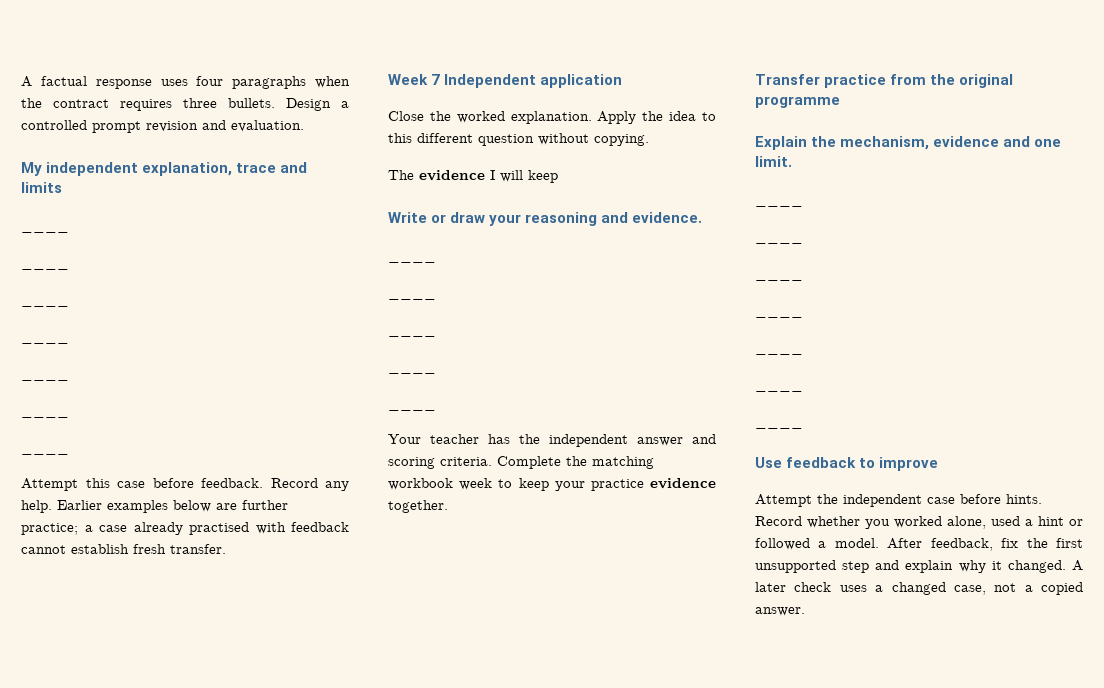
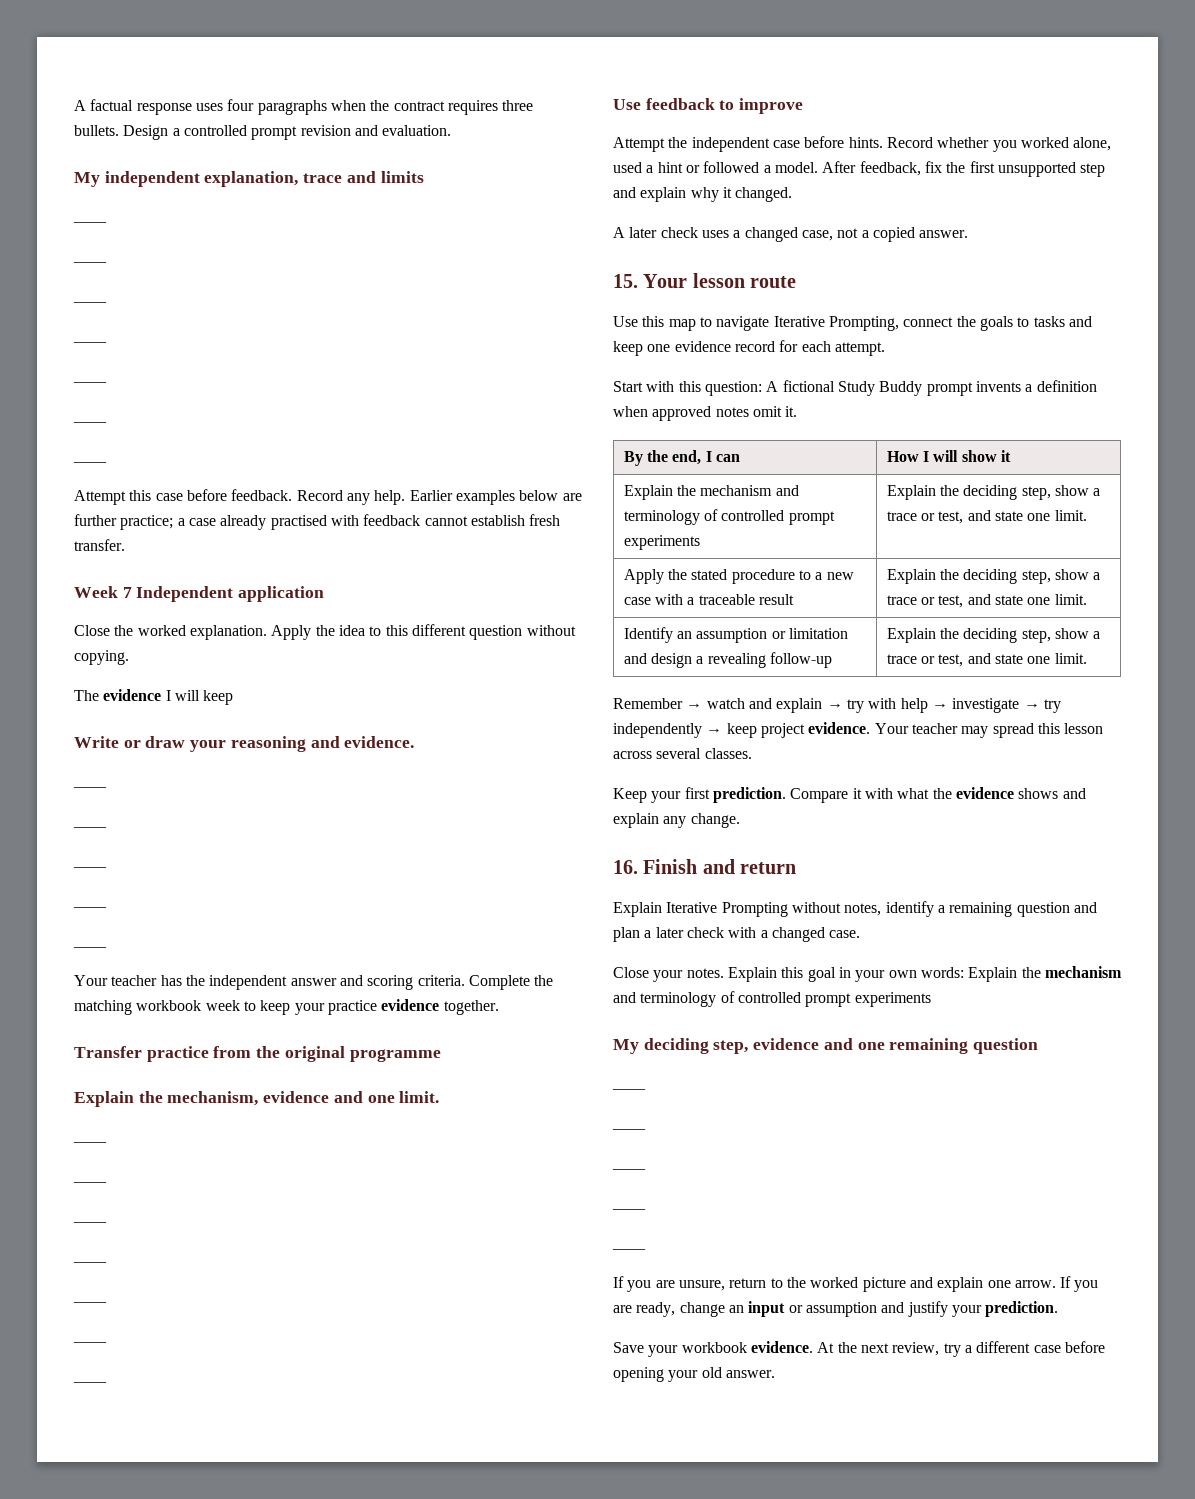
(1066, 566) none -> (793, 194) //
(805, 611) none -> [613,273,797,288] [613,316,1092,331] [613,340,885,356] [613,380,1097,396] [613,406,798,421] [623,450,740,466] [886,450,1011,462] [623,485,799,500] [623,509,835,525] [623,535,700,550] [886,485,1101,500] [886,510,1087,524] [623,569,854,584] [623,594,794,605] [886,569,1101,584] [886,594,1087,608] [623,627,848,643] [623,652,832,668] [886,628,1101,643] [886,653,1087,667] [613,698,1061,713] [613,722,1104,738] [613,748,752,759] [613,787,1086,803] [613,813,740,828] [613,859,797,874] [613,901,1097,917] [613,927,861,942] [613,966,1122,982] [613,991,931,1007] [613,1038,1039,1054] [612,1088,646,1090] [612,1128,646,1130] [612,1168,646,1170] [612,1208,646,1210] [612,1248,646,1250] [613,1276,1099,1292] [613,1301,1059,1317] [613,1341,1105,1357] [613,1367,775,1382] // 15. Your lesson route // Use this map to navigate Iterative Prompting, connect the goals to tasks and keep one evidence record for each attempt. // Start with this question: A fictional Study Buddy prompt invents a definition when approved notes omit it. // By the end, I can | How I will show it // Explain the mechanism and terminology of controlled prompt experiments | Explain the deciding step, show a trace or test, and state one limit. // Apply the stated procedure to a new case with a traceable result | Explain the deciding step, show a trace or test, and state one limit. // Identify an assumption or limitation and design a revealing follow-up | Explain the deciding step, show a trace or test, and state one limit. // Remember → watch and explain → try with help → investigate → try independently → keep project evidence. Your teacher may spread this lesson across several classes. // Keep your first prediction. Compare it with what the evidence shows and explain any change. // 16. Finish and return // Explain Iterative Prompting without notes, identify a remaining question and plan a later check with a changed case. // Close your notes. Explain this goal in your own words: Explain the mechanism and terminology of controlled prompt experiments // My deciding step, evidence and one remaining question // ____ // ____ // ____ // ____ // ____ // If you are unsure, return to the worked picture and explain one arrow. If you are ready, change an input or assumption and justify your prediction. // Save your workbook evidence. At the next review, try a different case before opening your old answer.

